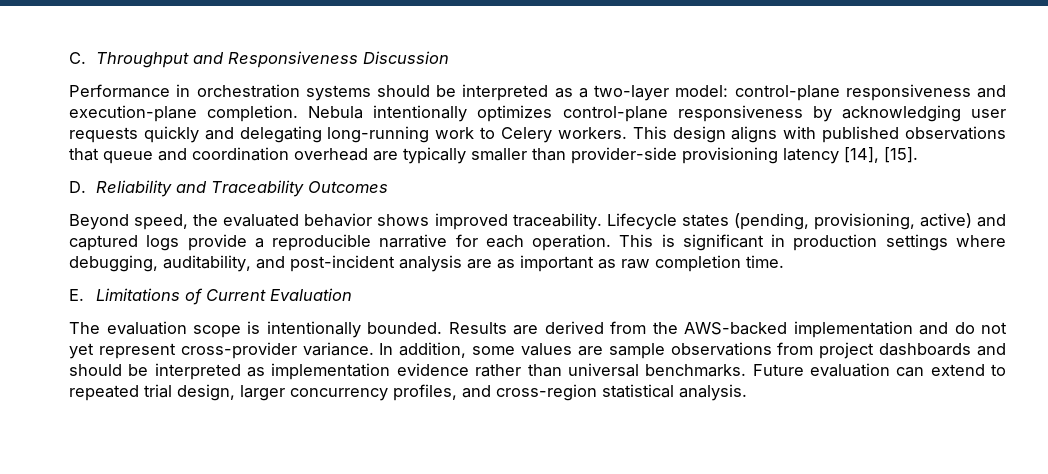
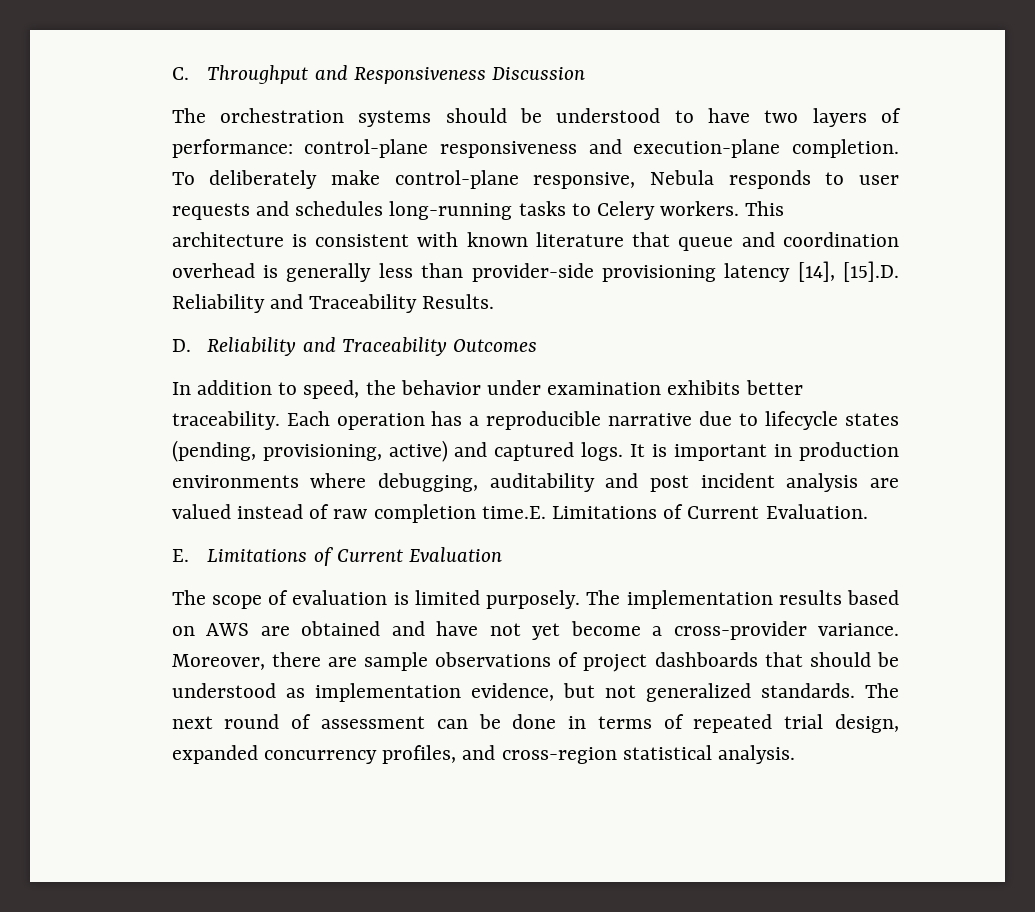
[69,84,191,98] Performance in -> [171,108,206,123] The
[462,84,729,101] interpreted as a two-layer model: -> [556,108,902,127] [171,139,293,158] understood to have two layers of performance:
[308,105,1006,122] [69,126,1006,143] Nebula intentionally optimizes control-plane responsiveness by acknowledging user requests quickly and delegating long-running work to Celery workers. This design aligns with published observations -> [171,170,899,189] [171,201,785,220] [171,232,624,247] To deliberately make control-plane responsive, Nebula responds to user requests and schedules long-running tasks to Celery workers. This architecture is consistent with known literature
[373,147,528,164] are typically smaller -> [263,263,413,282] is generally less
[884,147,919,163] [15]. -> [843,261,900,282] [171,294,495,313] [15].D. Reliability and Traceability Results.
[69,213,677,230] Beyond speed, the evaluated behavior shows improved traceability. Lifecycle -> [171,380,803,399] [171,411,839,430] In addition to speed, the behavior under examination exhibits better traceability. Each operation has a reproducible narrative due to lifecycle
[146,234,764,251] logs provide a reproducible narrative for each operation. This is significant -> [581,442,768,461] logs. It is important
[885,234,948,251] settings -> [171,475,299,488] environments
[163,255,785,272] auditability, and post-incident analysis are as important as raw completion time. -> [489,473,899,492] [171,504,868,523] auditability and post incident analysis are valued instead of raw completion time.E. Limitations of Current Evaluation.
[106,321,1007,338] [69,342,573,359] evaluation scope is intentionally bounded. Results are derived from the AWS-backed implementation and do not yet represent cross-provider variance. In addition, some values -> [211,590,899,609] [171,621,899,640] [171,652,321,670] scope of evaluation is limited purposely. The implementation results based on AWS are obtained and have not yet become a cross-provider variance. Moreover, there
[777,342,814,355] from -> [558,652,579,667] of
[976,343,1006,356] [69,363,241,380] and should be interpreted -> [764,652,899,667] [171,683,276,698] that should be understood
[396,363,1006,377] evidence rather than universal benchmarks. Future evaluation can extend to -> [470,683,899,702] [171,714,684,729] evidence, but not generalized standards. The next round of assessment can be done in terms of
[240,385,286,401] larger -> [171,745,258,764] expanded

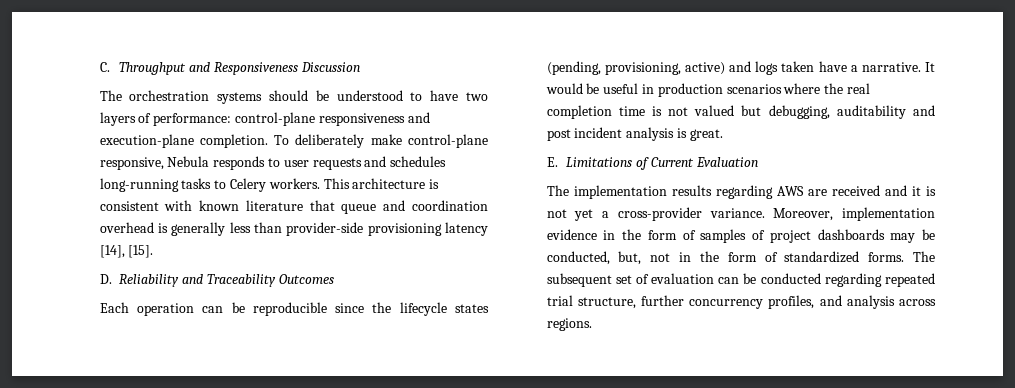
[843,261,900,282] [171,294,495,313] [15].D. Reliability and Traceability Results. -> [128,245,154,258] [15].
[171,380,803,399] [171,411,759,430] In addition to speed, the behavior under examination exhibits better traceability. Each operation has a reproducible narrative due to -> [99,302,392,316] Each operation can be reproducible since the
[494,442,900,461] [171,473,367,488] captured logs. It is important in production environments where -> [755,61,935,75] [545,83,870,97] [546,105,762,119] logs taken have a narrative. It would be useful in production scenarios where the real completion time is not valued but
[870,478,899,488] [171,504,868,523] are valued instead of raw completion time.E. Limitations of Current Evaluation. -> [676,128,723,141] is great.
[211,590,899,609] [171,621,479,636] scope of evaluation is limited purposely. The implementation results based on AWS are obtained and have -> [573,185,936,199] implementation results regarding AWS are received and it is
[570,621,641,636] become -> (594, 215) none
[271,652,899,672] [171,683,899,702] [171,714,899,733] [171,745,795,764] there are sample observations of project dashboards that should be understood as implementation evidence, but not generalized standards. The next round of assessment can be done in terms of repeated trial design, expanded concurrency profiles, and cross-region statistical analysis. -> [842,207,935,221] [546,229,935,243] [546,251,935,265] [546,273,935,287] [546,295,936,309] [546,318,592,331] implementation evidence in the form of samples of project dashboards may be conducted, but, not in the form of standardized forms. The subsequent set of evaluation can be conducted regarding repeated trial structure, further concurrency profiles, and analysis across regions.

